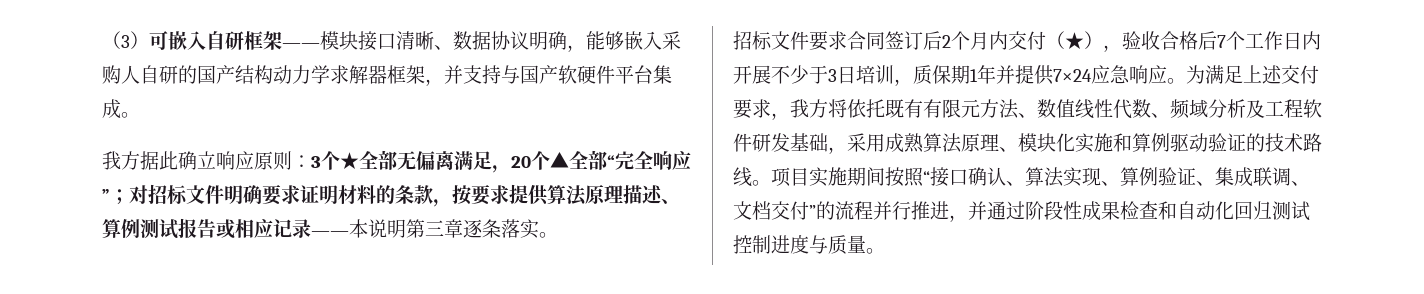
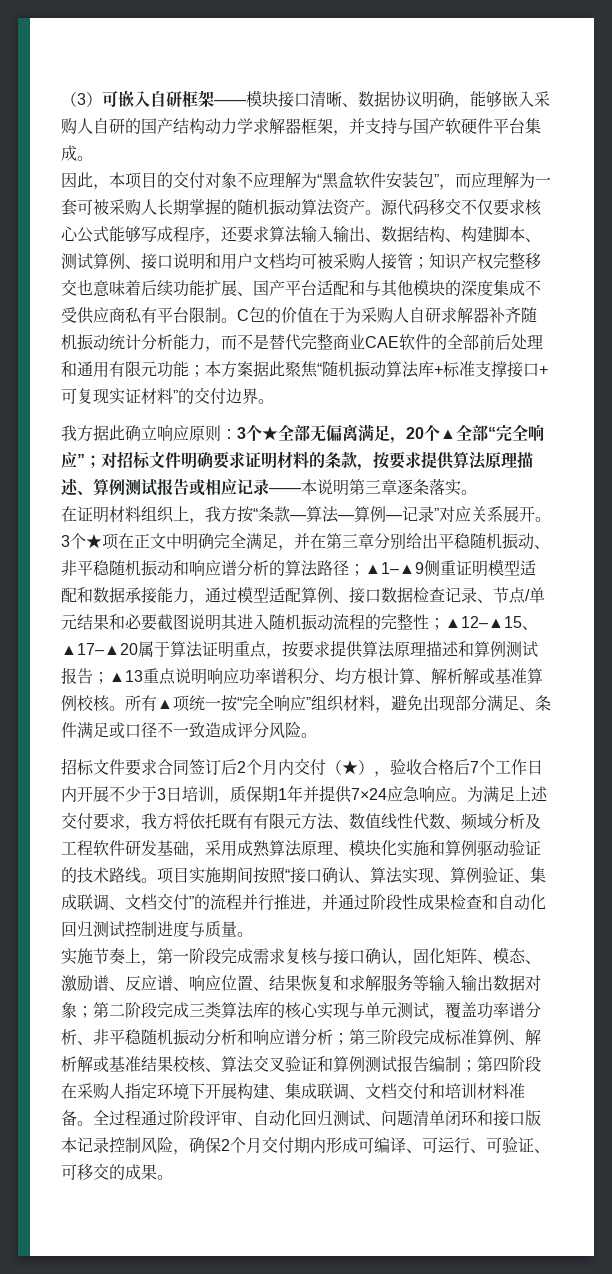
(140, 115) none -> [61,171,551,190] [61,198,542,216] [61,226,541,244] [61,252,541,270] [61,279,541,297] [61,306,537,324] [61,333,543,352] [61,361,548,378] [61,387,274,405] // 因此，本项目的交付对象不应理解为“黑盒软件安装包”，而应理解为一套可被采购人长期掌握的随机振动算法资产。源代码移交不仅要求核心公式能够写成程序，还要求算法输入输出、数据结构、构建脚本、测试算例、接口说明和用户文档均可被采购人接管；知识产权完整移交也意味着后续功能扩展、国产平台适配和与其他模块的深度集成不受供应商私有平台限制。C包的价值在于为采购人自研求解器补齐随机振动统计分析能力，而不是替代完整商业CAE软件的全部前后处理和通用有限元功能；本方案据此聚焦“随机振动算法库+标准支撑接口+可复现实证材料”的交付边界。
(558, 235) none -> [61,506,551,524] [61,533,550,551] [61,559,536,577] [61,586,545,605] [61,613,538,631] [61,640,538,659] [61,667,543,685] [61,695,551,713] [61,722,317,739] // 在证明材料组织上，我方按“条款—算法—算例—记录”对应关系展开。3个★项在正文中明确完全满足，并在第三章分别给出平稳随机振动、非平稳随机振动和响应谱分析的算法路径；▲1–▲9侧重证明模型适配和数据承接能力，通过模型适配算例、接口数据检查记录、节点/单元结果和必要截图说明其进入随机振动流程的完整性；▲12–▲15、▲17–▲20属于算法证明重点，按要求提供算法原理描述和算例测试报告；▲13重点说明响应功率谱积分、均方根计算、解析解或基准算例校核。所有▲项统一按“完全响应”组织材料，避免出现部分满足、条件满足或口径不一致造成评分风险。
(885, 251) none -> [61,947,541,966] [61,975,541,992] [61,1002,541,1020] [61,1029,541,1046] [61,1055,541,1073] [61,1082,525,1100] [61,1109,541,1127] [61,1136,550,1155] [61,1163,173,1180] // 实施节奏上，第一阶段完成需求复核与接口确认，固化矩阵、模态、激励谱、反应谱、响应位置、结果恢复和求解服务等输入输出数据对象；第二阶段完成三类算法库的核心实现与单元测试，覆盖功率谱分析、非平稳随机振动分析和响应谱分析；第三阶段完成标准算例、解析解或基准结果校核、算法交叉验证和算例测试报告编制；第四阶段在采购人指定环境下开展构建、集成联调、文档交付和培训材料准备。全过程通过阶段评审、自动化回归测试、问题清单闭环和接口版本记录控制风险，确保2个月交付期内形成可编译、可运行、可验证、可移交的成果。

